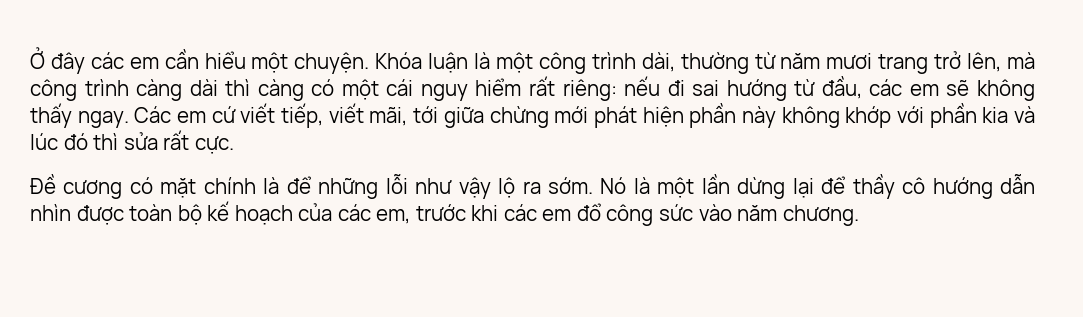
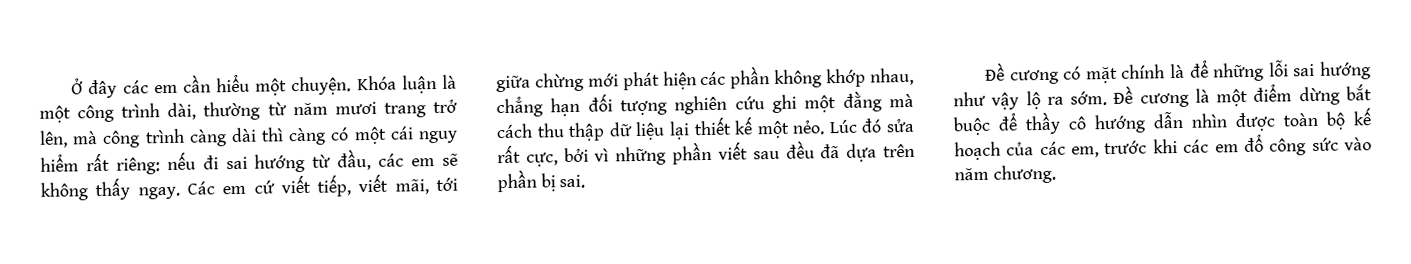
[689,103,1035,128] [30,130,234,154] phần này không khớp với phần kia và lúc đó thì sửa rất cực. -> [700,66,914,89] [496,91,914,118] [496,116,915,142] [497,140,915,167] [497,169,586,193] các phần không khớp nhau, chẳng hạn đối tượng nghiên cứu ghi một đằng mà cách thu thập dữ liệu lại thiết kế một nẻo. Lúc đó sửa rất cực, bởi vì những phần viết sau đều đã dựa trên phần bị sai.
(408, 184) none -> [1293,61,1371,80] sai hướng
[600,174,814,199] Nó là một lần dừng lại -> [1113,83,1372,108] [953,116,991,136] Đề cương là một điểm dừng bắt buộc

